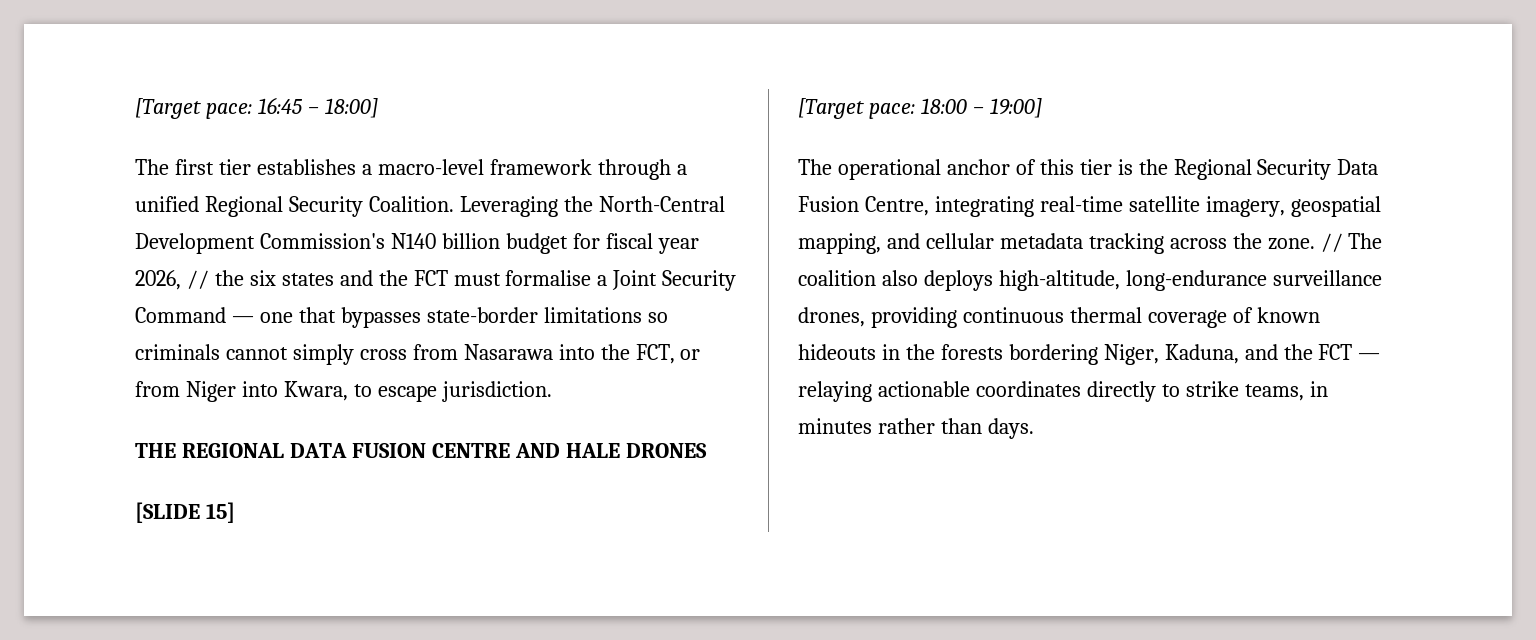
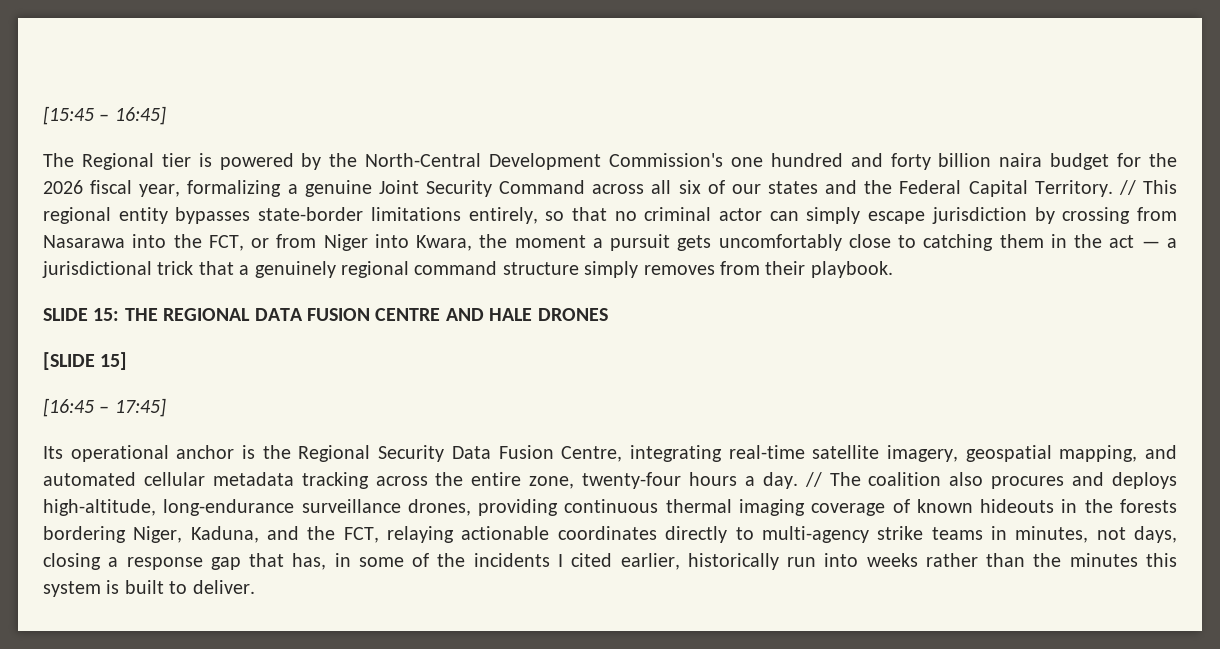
[135,97,378,119] [135,159,687,180] [135,196,725,217] [135,233,699,254] [135,270,737,291] [135,307,668,328] [135,344,407,365] [Target pace: 16:45 – 18:00] // The first tier establishes a macro-level framework through a unified Regional Security Coalition. Leveraging the North-Central Development Commission's N140 billion budget for fiscal year 2026, // the six states and the FCT must formalise a Joint Security Command — one that bypasses state-border limitations so criminals cannot simply cross -> [43,106,166,125] [43,153,1178,170] [43,180,1177,197] [43,207,1131,224] [15:45 – 16:45] // The Regional tier is powered by the North-Central Development Commission's one hundred and forty billion naira budget for the 2026 fiscal year, formalizing a genuine Joint Security Command across all six of our states and the Federal Capital Territory. // This regional entity bypasses state-border limitations entirely, so that no criminal actor can simply escape jurisdiction by crossing
[353,381,552,402] to escape jurisdiction. // -> [479,234,1177,251] [42,261,893,278] [43,308,120,321] the moment a pursuit gets uncomfortably close to catching them in the act — a jurisdictional trick that a genuinely regional command structure simply removes from their playbook. // SLIDE 15:
[798,98,1042,119] [798,159,1112,180] [Target pace: 18:00 – 19:00] // The operational anchor of this tier -> [43,398,166,417] [43,445,235,462] [16:45 – 17:45] // Its operational anchor
(920, 241) none -> [43,472,136,486] automated
[1267,238,1315,250] zone. -> [471,472,798,489] entire zone, twenty-four hours a day.
(918, 278) none -> [991,472,1105,489] procures and
(1142, 315) none -> [738,499,805,516] imaging
[1318,344,1381,360] FCT — -> [343,527,379,543] FCT,
[1185,381,1328,401] [798,418,1034,439] strike teams, in minutes rather than days. -> [761,526,1177,543] [43,553,1177,570] [43,580,255,597] multi-agency strike teams in minutes, not days, closing a response gap that has, in some of the incidents I cited earlier, historically run into weeks rather than the minutes this system is built to deliver.

